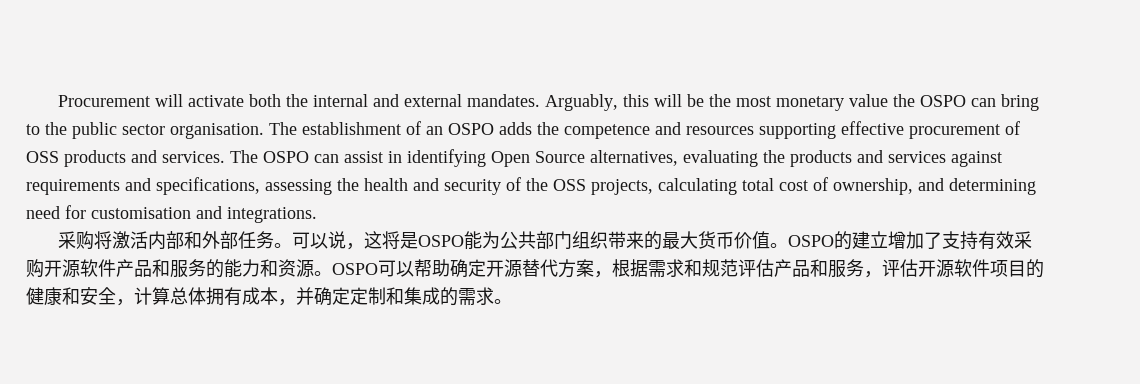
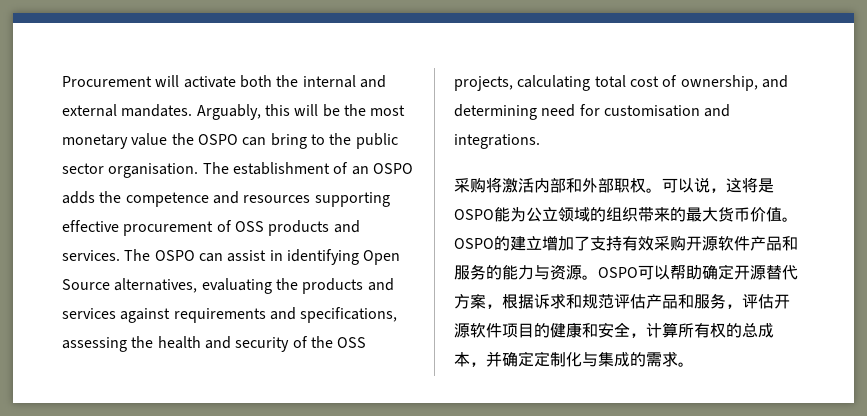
[238,231,275,249] 任务 -> [614,178,646,193] 职权
[518,231,573,249] 共部门 -> [542,207,606,222] 立领域的
[260,259,278,277] 和 -> [534,265,550,280] 与
[648,260,666,277] 需 -> [534,294,550,309] 诉
[170,287,242,306] 总体拥有 -> [678,323,758,338] 所有权的总
[386,287,404,305] 和 -> [566,352,598,367] 化与

